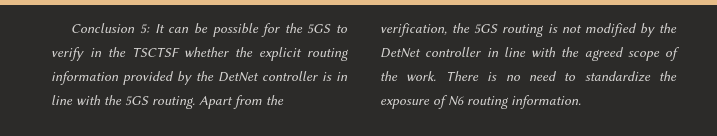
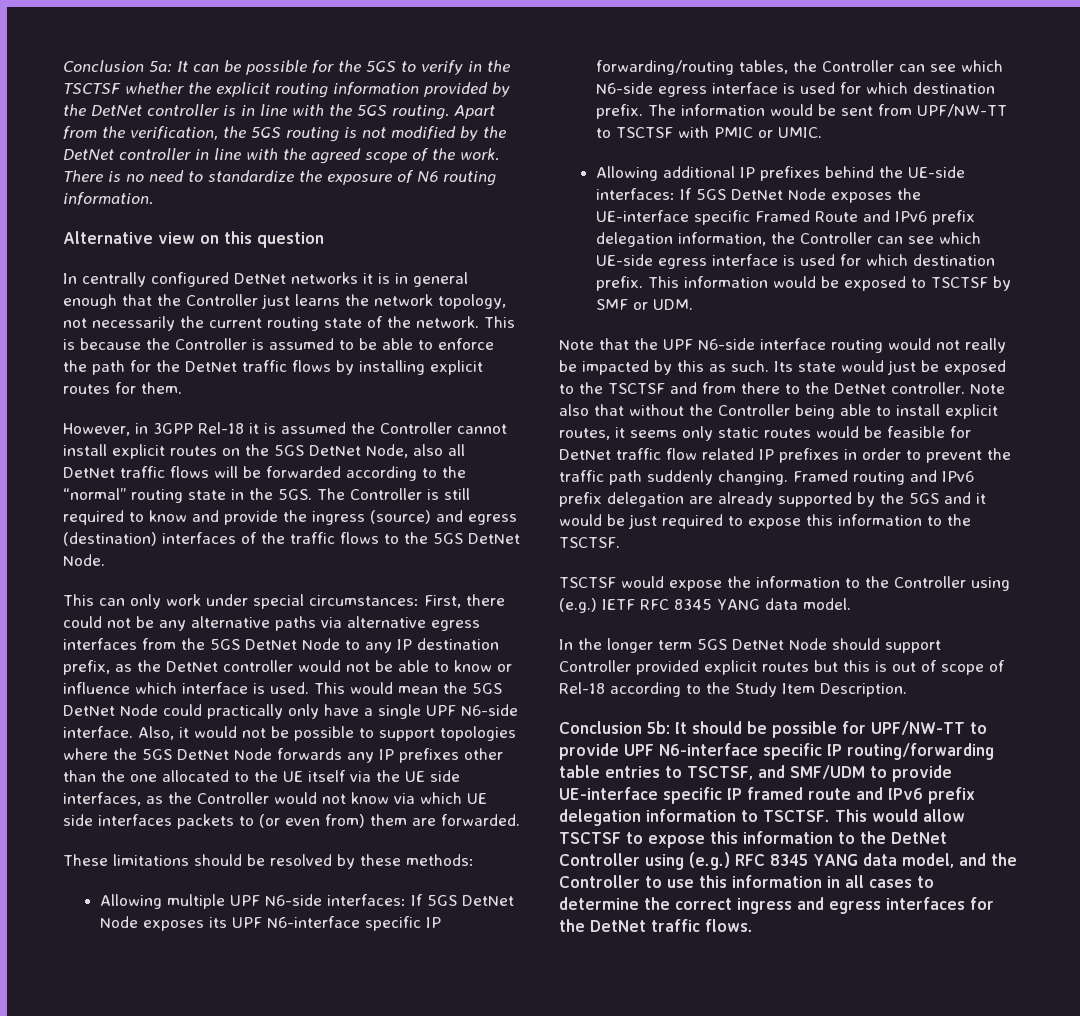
[71,23,151,34] Conclusion 5: -> [63,60,172,73] Conclusion 5a:
(581, 102) none -> [63,231,324,248] [63,272,468,287] [63,294,506,309] [63,316,515,331] [63,338,494,350] [63,360,483,375] [63,382,182,394] [63,422,507,436] [63,444,465,459] [63,466,466,481] [63,488,470,503] [63,510,517,525] [63,532,520,546] [63,554,105,566] [63,594,505,609] [63,616,480,631] [63,638,499,653] [63,660,512,675] [63,682,502,694] [63,704,518,719] [63,726,516,741] [63,748,503,763] [63,770,460,782] [63,792,487,806] [63,814,520,829] [63,854,474,869] [100,894,515,909] [100,916,442,931] [596,60,1004,75] [596,82,996,97] [596,104,1008,119] [596,126,823,138] [596,166,966,181] [596,188,922,203] [596,210,976,225] [596,232,982,247] [596,254,996,269] [596,276,1012,291] [596,299,694,310] [559,338,1006,353] [559,360,1006,375] [559,382,1005,394] [559,404,998,419] [559,426,971,441] [559,448,1011,463] [559,470,974,485] [559,492,986,507] [559,514,971,529] [559,537,620,548] [559,576,1010,591] [559,598,851,613] [559,638,941,653] [559,660,1005,675] [559,682,907,697] [559,721,987,738] [559,743,994,760] [559,765,952,782] [559,787,975,804] [559,809,965,826] [559,831,947,848] [559,852,1017,870] [559,875,934,888] [559,897,994,914] [559,919,753,932] // Alternative view on this question // In centrally configured DetNet networks it is in general enough that the Controller just learns the network topology, not necessarily the current routing state of the network. This is because the Controller is assumed to be able to enforce the path for the DetNet traffic flows by installing explicit routes for them. // However, in 3GPP Rel-18 it is assumed the Controller cannot install explicit routes on the 5GS DetNet Node, also all DetNet traffic flows will be forwarded according to the “normal” routing state in the 5GS. The Controller is still required to know and provide the ingress (source) and egress (destination) interfaces of the traffic flows to the 5GS DetNet Node. // This can only work under special circumstances: First, there could not be any alternative paths via alternative egress interfaces from the 5GS DetNet Node to any IP destination prefix, as the DetNet controller would not be able to know or influence which interface is used. This would mean the 5GS DetNet Node could practically only have a single UPF N6-side interface. Also, it would not be possible to support topologies where the 5GS DetNet Node forwards any IP prefixes other than the one allocated to the UE itself via the UE side interfaces, as the Controller would not know via which UE side interfaces packets to (or even from) them are forwarded. // These limitations should be resolved by these methods: // Allowing multiple UPF N6-side interfaces: If 5GS DetNet Node exposes its UPF N6-interface specific IP forwarding/routing tables, the Controller can see which N6-side egress interface is used for which destination prefix. The information would be sent from UPF/NW-TT to TSCTSF with PMIC or UMIC. // Allowing additional IP prefixes behind the UE-side interfaces: If 5GS DetNet Node exposes the UE-interface specific Framed Route and IPv6 prefix delegation information, the Controller can see which UE-side egress interface is used for which destination prefix. This information would be exposed to TSCTSF by SMF or UDM. // Note that the UPF N6-side interface routing would not really be impacted by this as such. Its state would just be exposed to the TSCTSF and from there to the DetNet controller. Note also that without the Controller being able to install explicit routes, it seems only static routes would be feasible for DetNet traffic flow related IP prefixes in order to prevent the traffic path suddenly changing. Framed routing and IPv6 prefix delegation are already supported by the 5GS and it would be just required to expose this information to the TSCTSF. // TSCTSF would expose the information to the Controller using (e.g.) IETF RFC 8345 YANG data model. // In the longer term 5GS DetNet Node should support Controller provided explicit routes but this is out of scope of Rel-18 according to the Study Item Description. // Conclusion 5b: It should be possible for UPF/NW-TT to provide UPF N6-interface specific IP routing/forwarding table entries to TSCTSF, and SMF/UDM to provide UE-interface specific IP framed route and IPv6 prefix delegation information to TSCTSF. This would allow TSCTSF to expose this information to the DetNet Controller using (e.g.) RFC 8345 YANG data model, and the Controller to use this information in all cases to determine the correct ingress and egress interfaces for the DetNet traffic flows.

